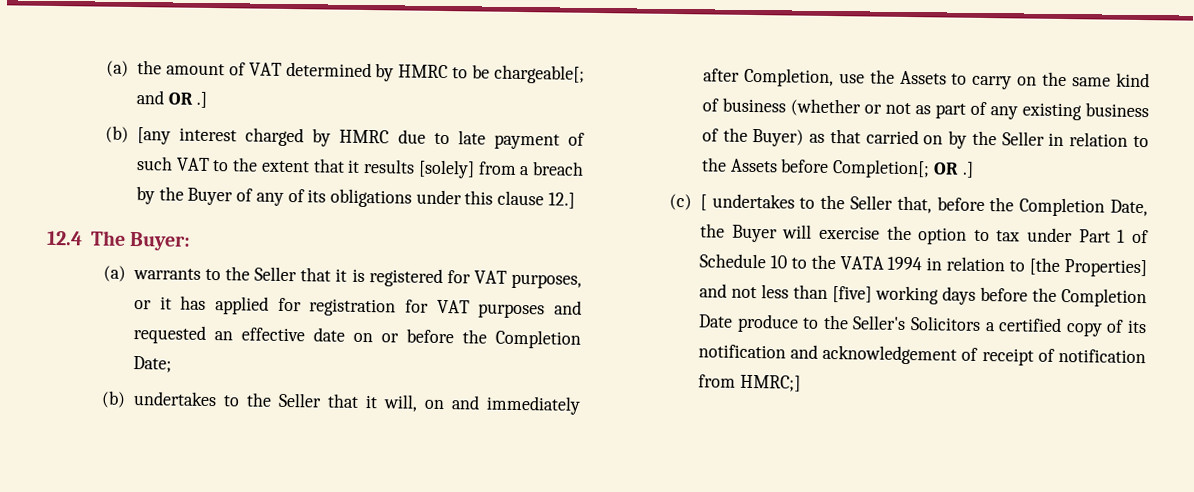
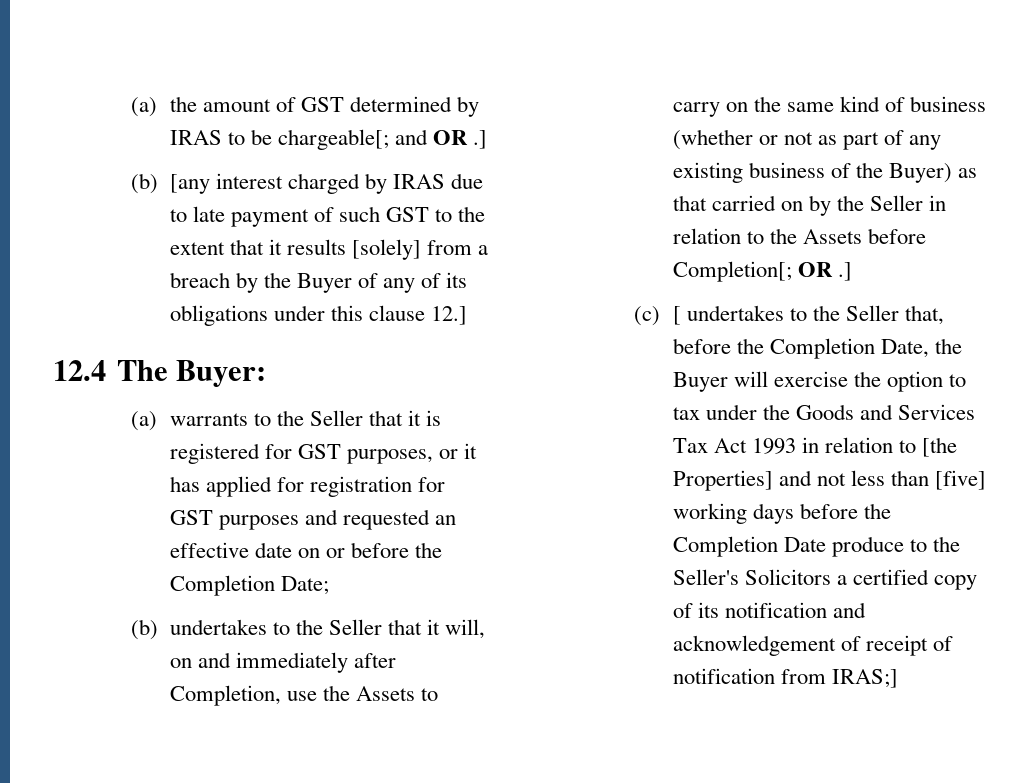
[248,62,282,76] VAT -> [301,97,345,112] GST
[398,64,449,79] HMRC -> [169,130,222,145] IRAS
[339,129,390,144] HMRC -> [393,174,446,189] IRAS
[175,157,210,171] VAT -> [386,207,430,222] GST
[473,270,507,284] VAT -> [298,444,342,459] GST
[436,299,470,314] VAT -> [169,510,213,525] GST
[1078,229,1149,244] [698,253,923,271] Part 1 of Schedule 10 to the VATA 1994 -> [763,404,976,420] [672,438,797,454] the Goods and Services Tax Act 1993
[739,374,801,392] HMRC;] -> [832,669,899,688] IRAS;]

